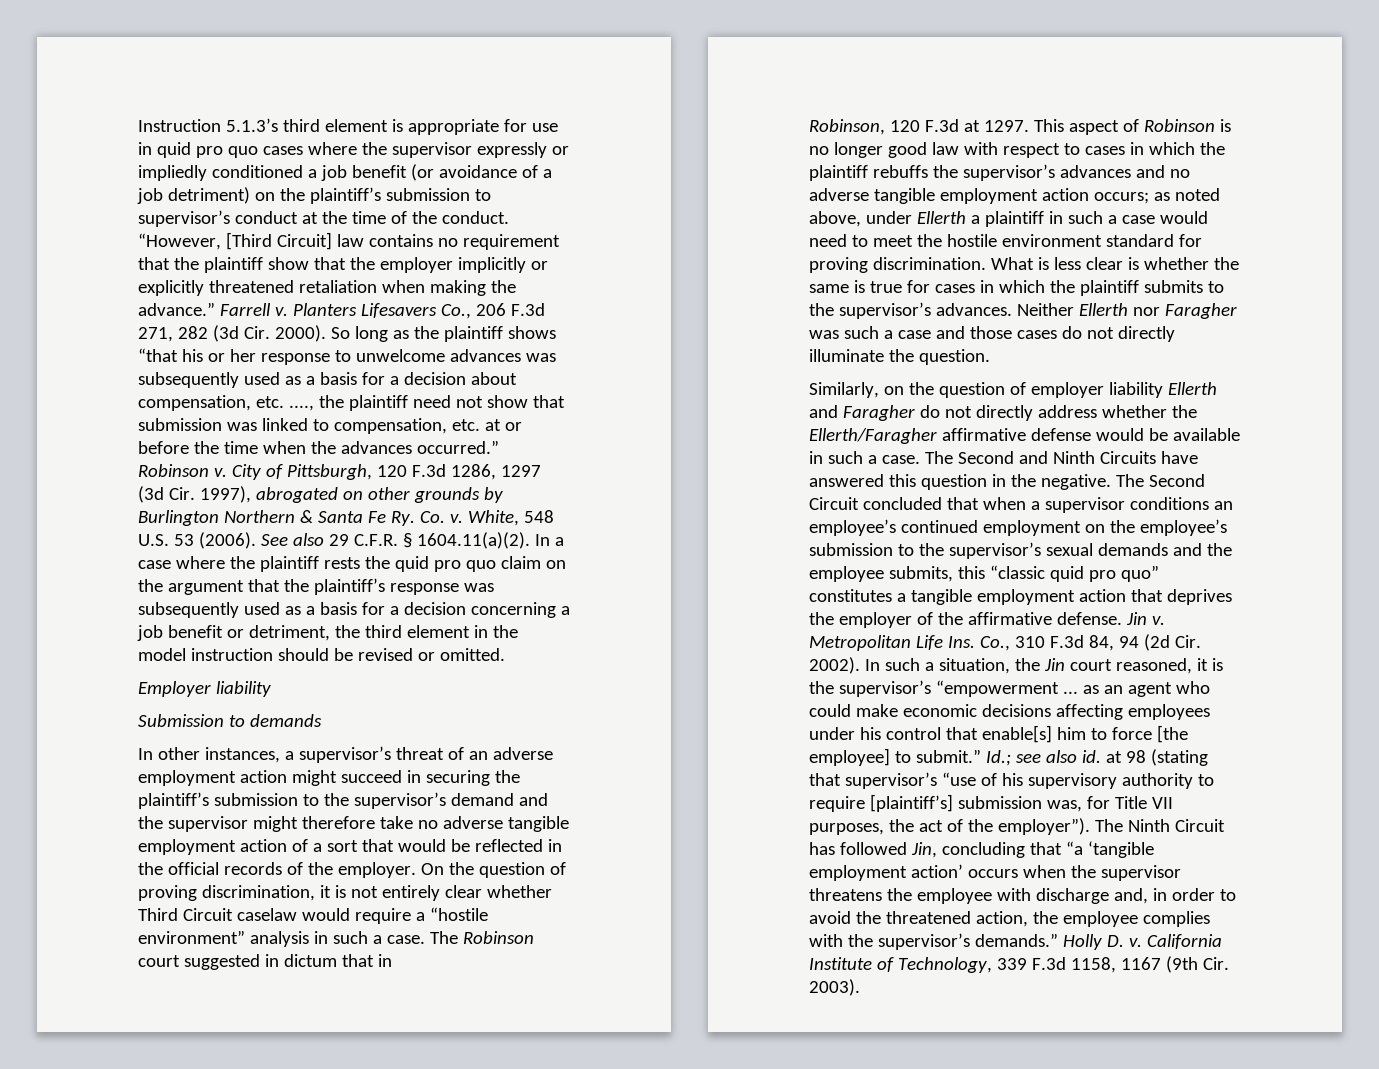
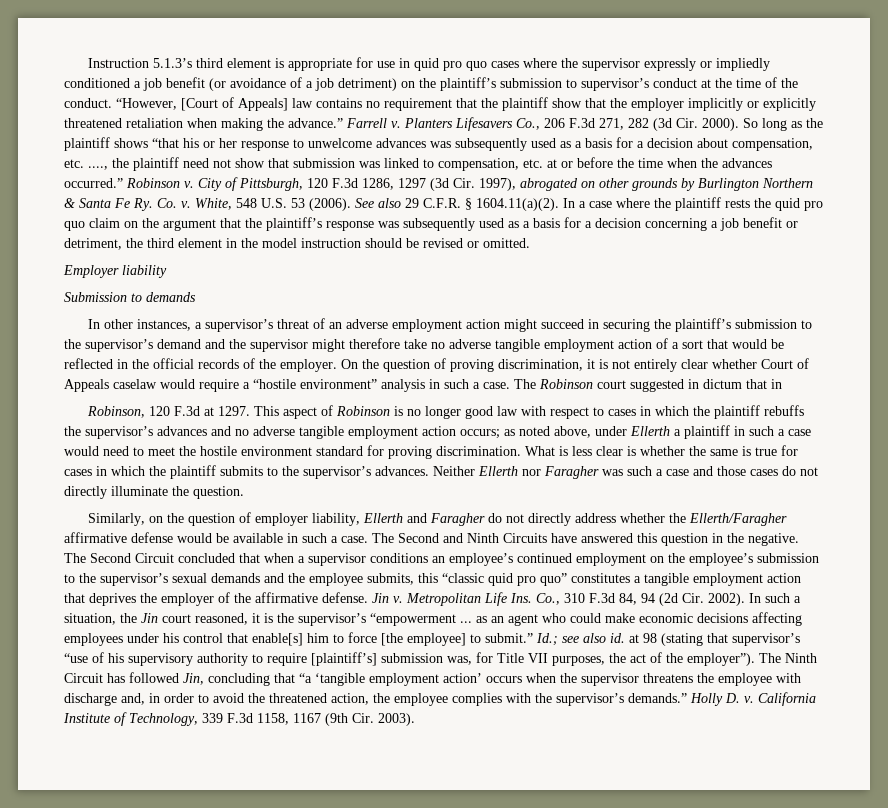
[225,232,332,250] [Third Circuit] -> [181,97,288,111] [Court of Appeals]
[138,908,233,921] Third Circuit -> [761,358,809,369] [64,379,109,392] Court of Appeals
[1108,382,1163,398] liability -> [311,513,360,526] liability,

